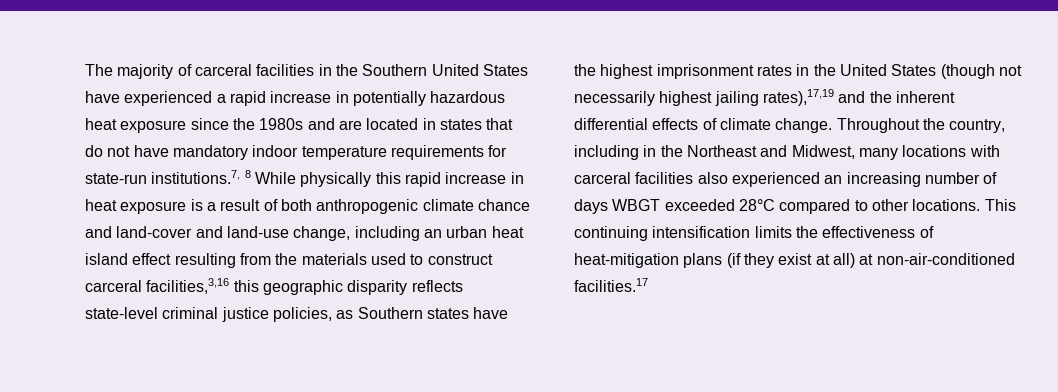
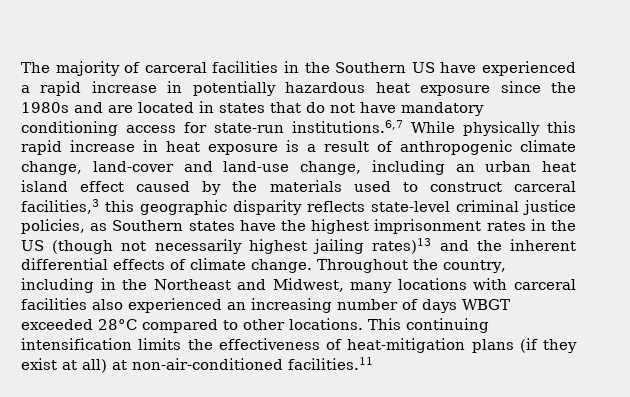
[431,64,528,76] United States -> [411,62,435,73] US
[252,145,508,160] [85,170,251,184] indoor temperature requirements for state-run institutions.7, 8 -> [21,120,403,136] conditioning access for state-run institutions.6,7
[280,199,312,211] both -> (393, 146) none
[477,199,530,211] [85,226,112,238] chance and -> [21,161,82,175] change,
[174,253,271,268] resulting from -> [136,181,222,195] caused by
[146,278,230,294] facilities,3,16 -> [21,199,99,214] facilities,3
[839,64,937,76] United States -> [21,240,44,251] US
[762,89,834,106] rates),17,19 -> [372,238,432,254] rates)13
[574,278,648,292] facilities.17 -> [288,357,373,370] facilities.11

